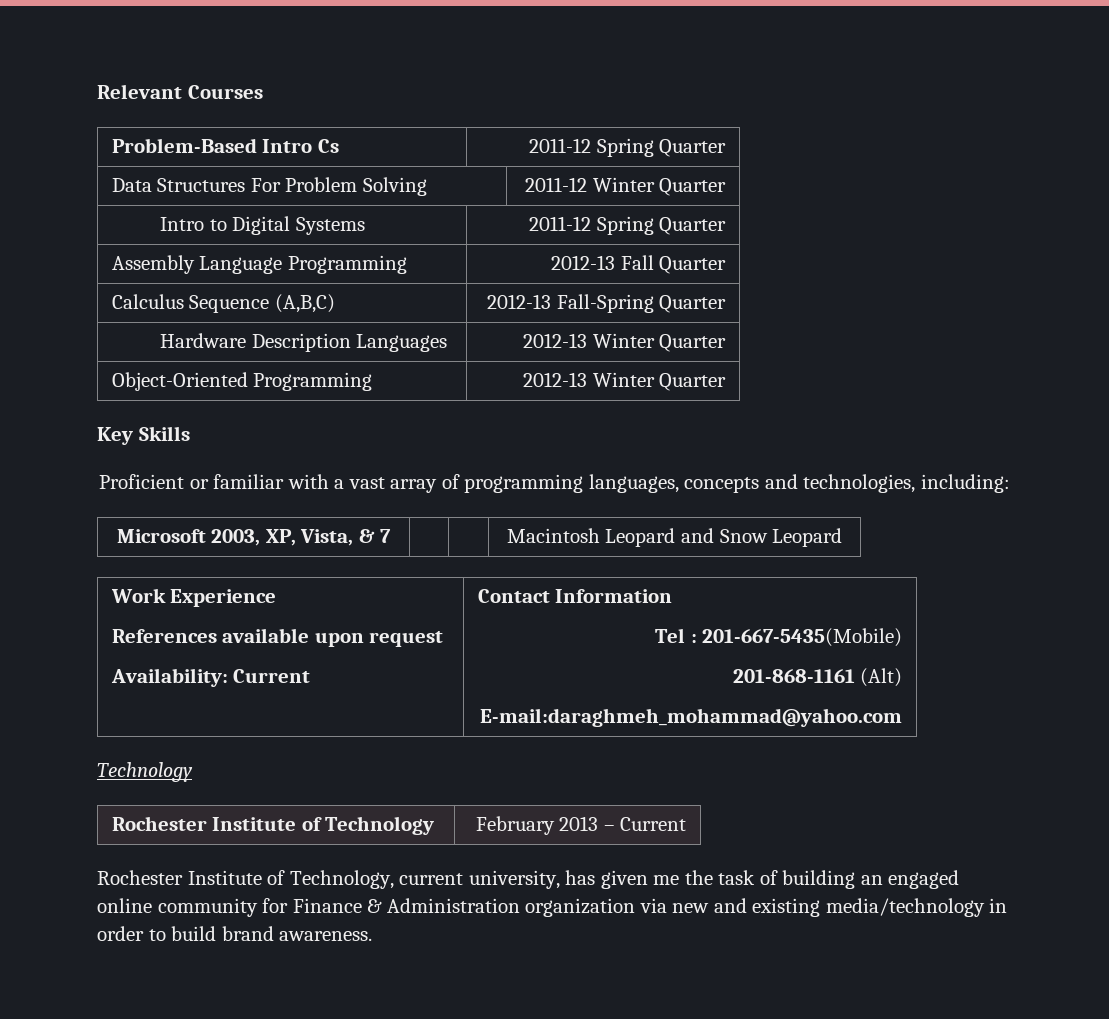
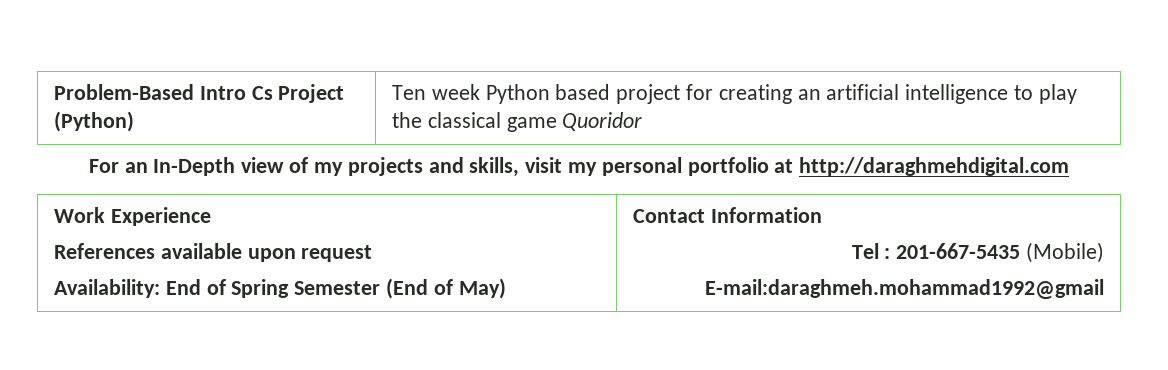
[97,84,263,99] Relevant Courses // -> (53, 92) none
[529,138,727,157] [111,177,427,196] [525,177,727,196] [160,216,365,235] [529,216,727,235] [111,255,407,274] [551,255,727,274] [111,294,335,313] [487,294,727,313] [160,333,448,352] [523,333,727,352] [111,372,373,391] [523,372,727,391] [97,426,190,445] [99,474,1010,493] [116,529,392,546] [506,528,843,547] | 2011-12 Spring Quarter // Data Structures For Problem Solving | 2011-12 Winter Quarter // Intro to Digital Systems | 2011-12 Spring Quarter // Assembly Language Programming | 2012-13 Fall Quarter // Calculus Sequence (A,B,C) | 2012-13 Fall-Spring Quarter // Hardware Description Languages | 2012-13 Winter Quarter // Object-Oriented Programming | 2012-13 Winter Quarter // Key Skills // Proficient or familiar with a vast array of programming languages, concepts and technologies, including: // Microsoft 2003, XP, Vista, & 7 | | | Macintosh Leopard and Snow Leopard -> [278,84,345,103] [53,111,134,132] [391,84,1077,104] [391,112,643,132] [88,157,1070,177] Project (Python) | Ten week Python based project for creating an artificial intelligence to play the classical game Quoridor // For an In-Depth view of my projects and skills, visit my personal portfolio at http://daraghmehdigital.com
[233,669,311,683] [477,589,673,603] [655,628,903,647] [732,668,903,687] [480,708,903,727] [97,762,193,782] [111,816,435,835] [475,816,687,835] [97,870,960,889] [97,898,1008,917] [97,926,373,941] Current | Contact Information // Tel : 201-667-5435(Mobile) // 201-868-1161 (Alt) // E-mail:daraghmeh_mohammad@yahoo.com // Technology // Rochester Institute of Technology | February 2013 – Current // Rochester Institute of Technology, current university, has given me the task of building an engaged online community for Finance & Administration organization via new and existing media/technology in order to build brand awareness. -> [165,278,506,299] [632,207,822,223] [851,242,1105,263] [705,279,1105,300] End of Spring Semester (End of May) | Contact Information // Tel : 201-667-5435 (Mobile) // E-mail:daraghmeh.mohammad1992@gmail

